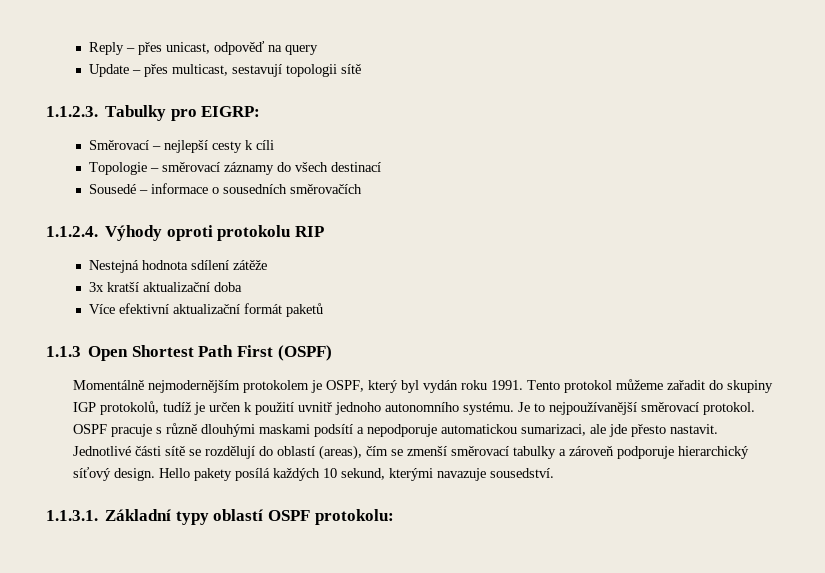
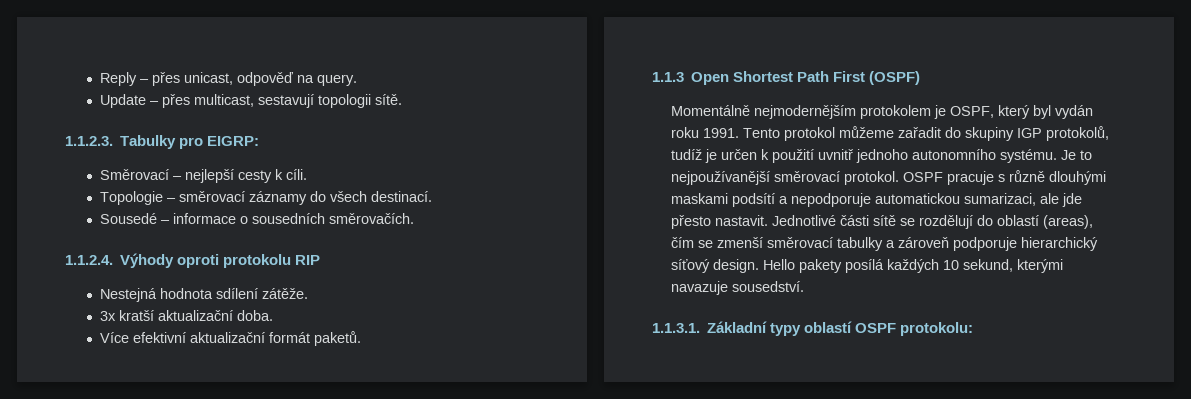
[285,45,319,55] query -> [317,74,358,86] query.
[341,64,362,74] sítě -> [375,94,403,105] sítě.
[256,140,275,150] cíli -> [286,169,308,180] cíli.
[331,162,382,172] destinací -> [371,191,433,202] destinací.
[290,184,363,194] směrovačích -> [329,213,415,224] směrovačích.
[233,260,268,270] zátěže -> [262,288,309,299] zátěže.
[214,282,243,292] doba -> [237,310,274,321] doba.
[286,303,324,317] paketů -> [314,331,362,346] paketů.

